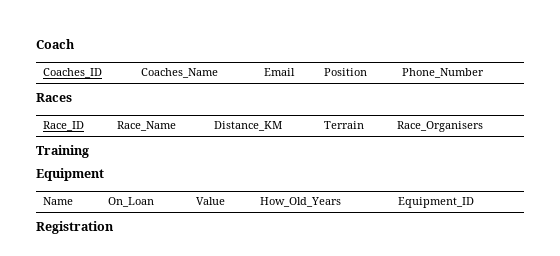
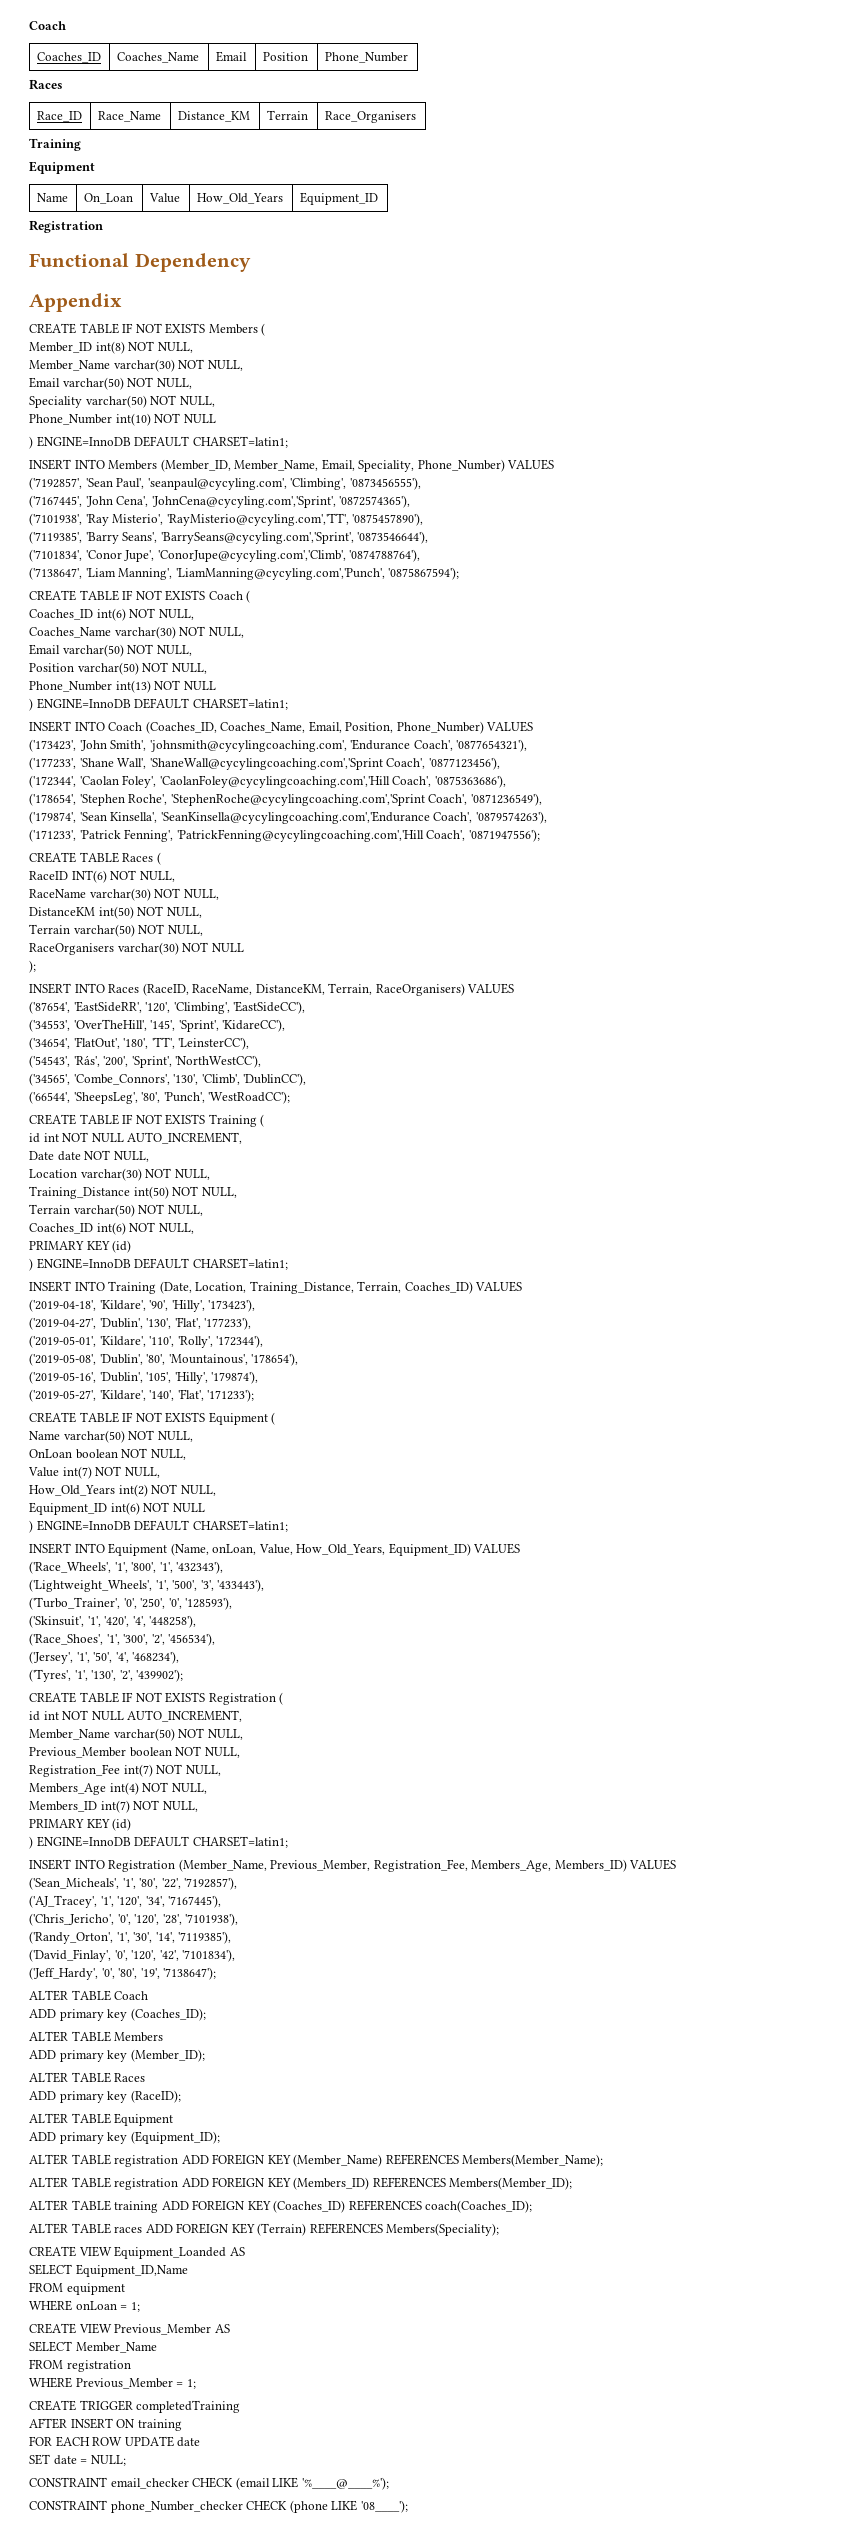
(114, 227) none -> [29,253,251,272] [29,293,122,312] [29,323,266,336] [29,341,193,354] [29,359,243,372] [29,377,192,390] [29,395,215,408] [29,413,216,426] [29,436,288,449] [29,459,555,472] [29,477,421,490] [29,495,411,508] [29,513,424,526] [29,531,429,544] [29,549,421,562] [29,567,460,580] [29,590,251,603] [29,608,194,621] [29,626,244,639] [29,644,192,657] [29,662,207,675] [29,680,216,693] [29,698,288,711] [29,721,534,734] [29,739,528,752] [29,757,500,770] [29,775,506,788] [29,793,542,806] [29,811,547,824] [29,829,540,842] [29,852,161,865] [29,870,175,883] [29,888,219,901] [29,906,202,919] [29,924,203,937] [29,942,244,955] [29,960,36,973] [29,983,515,996] [29,1001,306,1014] [29,1019,286,1032] [29,1037,250,1050] [29,1055,262,1068] [29,1073,307,1086] [29,1091,291,1104] [29,1114,265,1127] [29,1132,243,1144] [29,1150,149,1162] [29,1168,210,1181] [29,1186,237,1199] [29,1204,203,1217] [29,1222,194,1235] [29,1240,132,1253] [29,1258,288,1271] [29,1281,523,1294] [29,1299,256,1312] [29,1317,252,1330] [29,1335,264,1348] [29,1353,299,1366] [29,1371,259,1384] [29,1389,255,1402] [29,1412,276,1425] [29,1430,193,1443] [29,1448,186,1460] [28,1466,160,1479] [29,1484,216,1497] [29,1502,205,1515] [29,1520,288,1533] [29,1543,521,1556] [29,1561,224,1574] [29,1579,265,1592] [29,1597,233,1610] [29,1615,197,1628] [29,1633,216,1646] [29,1651,180,1664] [29,1669,184,1682] [29,1692,284,1705] [29,1710,243,1722] [29,1728,243,1741] [29,1746,240,1758] [29,1764,221,1777] [29,1782,207,1795] [29,1800,198,1813] [29,1818,132,1831] [29,1836,288,1849] [29,1859,677,1872] [29,1877,238,1890] [29,1895,222,1908] [29,1913,239,1926] [29,1931,232,1944] [29,1949,236,1962] [29,1967,217,1980] [29,1990,149,2001] [29,2008,206,2021] [29,2031,164,2042] [29,2049,205,2062] [29,2072,146,2083] [29,2090,181,2103] [29,2113,174,2126] [29,2131,220,2144] [29,2154,604,2167] [29,2177,573,2190] [29,2200,533,2213] [29,2223,500,2236] [29,2246,245,2259] [29,2264,188,2277] [29,2282,125,2295] [29,2300,140,2312] [29,2323,230,2335] [29,2341,157,2353] [29,2359,131,2372] [29,2377,196,2389] [29,2400,241,2413] [29,2418,182,2431] [29,2436,201,2447] [29,2454,126,2466] [29,2477,389,2490] [29,2500,408,2513] // Functional Dependency // Appendix // CREATE TABLE IF NOT EXISTS Members ( // Member_ID int(8) NOT NULL, // Member_Name varchar(30) NOT NULL, // Email varchar(50) NOT NULL, // Speciality varchar(50) NOT NULL, // Phone_Number int(10) NOT NULL // ) ENGINE=InnoDB DEFAULT CHARSET=latin1; // INSERT INTO Members (Member_ID, Member_Name, Email, Speciality, Phone_Number) VALUES // ('7192857', 'Sean Paul', 'seanpaul@cycyling.com', 'Climbing', '0873456555'), // ('7167445', 'John Cena', 'JohnCena@cycyling.com','Sprint', '0872574365'), // ('7101938', 'Ray Misterio', 'RayMisterio@cycyling.com','TT', '0875457890'), // ('7119385', 'Barry Seans', 'BarrySeans@cycyling.com','Sprint', '0873546644'), // ('7101834', 'Conor Jupe', 'ConorJupe@cycyling.com','Climb', '0874788764'), // ('7138647', 'Liam Manning', 'LiamManning@cycyling.com','Punch', '0875867594'); // CREATE TABLE IF NOT EXISTS Coach ( // Coaches_ID int(6) NOT NULL, // Coaches_Name varchar(30) NOT NULL, // Email varchar(50) NOT NULL, // Position varchar(50) NOT NULL, // Phone_Number int(13) NOT NULL // ) ENGINE=InnoDB DEFAULT CHARSET=latin1; // INSERT INTO Coach (Coaches_ID, Coaches_Name, Email, Position, Phone_Number) VALUES // ('173423', 'John Smith', 'johnsmith@cycylingcoaching.com', 'Endurance Coach', '0877654321'), // ('177233', 'Shane Wall', 'ShaneWall@cycylingcoaching.com','Sprint Coach', '0877123456'), // ('172344', 'Caolan Foley', 'CaolanFoley@cycylingcoaching.com','Hill Coach', '0875363686'), // ('178654', 'Stephen Roche', 'StephenRoche@cycylingcoaching.com','Sprint Coach', '0871236549'), // ('179874', 'Sean Kinsella', 'SeanKinsella@cycylingcoaching.com','Endurance Coach', '0879574263'), // ('171233', 'Patrick Fenning', 'PatrickFenning@cycylingcoaching.com','Hill Coach', '0871947556'); // CREATE TABLE Races ( // RaceID INT(6) NOT NULL, // RaceName varchar(30) NOT NULL, // DistanceKM int(50) NOT NULL, // Terrain varchar(50) NOT NULL, // RaceOrganisers varchar(30) NOT NULL // ); // INSERT INTO Races (RaceID, RaceName, DistanceKM, Terrain, RaceOrganisers) VALUES // ('87654', 'EastSideRR', '120', 'Climbing', 'EastSideCC'), // ('34553', 'OverTheHill', '145', 'Sprint', 'KidareCC'), // ('34654', 'FlatOut', '180', 'TT', 'LeinsterCC'), // ('54543', 'Rás', '200', 'Sprint', 'NorthWestCC'), // ('34565', 'Combe_Connors', '130', 'Climb', 'DublinCC'), // ('66544', 'SheepsLeg', '80', 'Punch', 'WestRoadCC'); // CREATE TABLE IF NOT EXISTS Training ( // id int NOT NULL AUTO_INCREMENT, // Date date NOT NULL, // Location varchar(30) NOT NULL, // Training_Distance int(50) NOT NULL, // Terrain varchar(50) NOT NULL, // Coaches_ID int(6) NOT NULL, // PRIMARY KEY (id) // ) ENGINE=InnoDB DEFAULT CHARSET=latin1; // INSERT INTO Training (Date, Location, Training_Distance, Terrain, Coaches_ID) VALUES // ('2019-04-18', 'Kildare', '90', 'Hilly', '173423'), // ('2019-04-27', 'Dublin', '130', 'Flat', '177233'), // ('2019-05-01', 'Kildare', '110', 'Rolly', '172344'), // ('2019-05-08', 'Dublin', '80', 'Mountainous', '178654'), // ('2019-05-16', 'Dublin', '105', 'Hilly', '179874'), // ('2019-05-27', 'Kildare', '140', 'Flat', '171233'); // CREATE TABLE IF NOT EXISTS Equipment ( // Name varchar(50) NOT NULL, // OnLoan boolean NOT NULL, // Value int(7) NOT NULL, // How_Old_Years int(2) NOT NULL, // Equipment_ID int(6) NOT NULL // ) ENGINE=InnoDB DEFAULT CHARSET=latin1; // INSERT INTO Equipment (Name, onLoan, Value, How_Old_Years, Equipment_ID) VALUES // ('Race_Wheels', '1', '800', '1', '432343'), // ('Lightweight_Wheels', '1', '500', '3', '433443'), // ('Turbo_Trainer', '0', '250', '0', '128593'), // ('Skinsuit', '1', '420', '4', '448258'), // ('Race_Shoes', '1', '300', '2', '456534'), // ('Jersey', '1', '50', '4', '468234'), // ('Tyres', '1', '130', '2', '439902'); // CREATE TABLE IF NOT EXISTS Registration ( // id int NOT NULL AUTO_INCREMENT, // Member_Name varchar(50) NOT NULL, // Previous_Member boolean NOT NULL, // Registration_Fee int(7) NOT NULL, // Members_Age int(4) NOT NULL, // Members_ID int(7) NOT NULL, // PRIMARY KEY (id) // ) ENGINE=InnoDB DEFAULT CHARSET=latin1; // INSERT INTO Registration (Member_Name, Previous_Member, Registration_Fee, Members_Age, Members_ID) VALUES // ('Sean_Micheals', '1', '80', '22', '7192857'), // ('AJ_Tracey', '1', '120', '34', '7167445'), // ('Chris_Jericho', '0', '120', '28', '7101938'), // ('Randy_Orton', '1', '30', '14', '7119385'), // ('David_Finlay', '0', '120', '42', '7101834'), // ('Jeff_Hardy', '0', '80', '19', '7138647'); // ALTER TABLE Coach // ADD primary key (Coaches_ID); // ALTER TABLE Members // ADD primary key (Member_ID); // ALTER TABLE Races // ADD primary key (RaceID); // ALTER TABLE Equipment // ADD primary key (Equipment_ID); // ALTER TABLE registration ADD FOREIGN KEY (Member_Name) REFERENCES Members(Member_Name); // ALTER TABLE registration ADD FOREIGN KEY (Members_ID) REFERENCES Members(Member_ID); // ALTER TABLE training ADD FOREIGN KEY (Coaches_ID) REFERENCES coach(Coaches_ID); // ALTER TABLE races ADD FOREIGN KEY (Terrain) REFERENCES Members(Speciality); // CREATE VIEW Equipment_Loanded AS // SELECT Equipment_ID,Name // FROM equipment // WHERE onLoan = 1; // CREATE VIEW Previous_Member AS // SELECT Member_Name // FROM registration // WHERE Previous_Member = 1; // CREATE TRIGGER completedTraining // AFTER INSERT ON training // FOR EACH ROW UPDATE date // SET date = NULL; // CONSTRAINT email_checker CHECK (email LIKE '%____@____%'); // CONSTRAINT phone_Number_checker CHECK (phone LIKE '08____');

